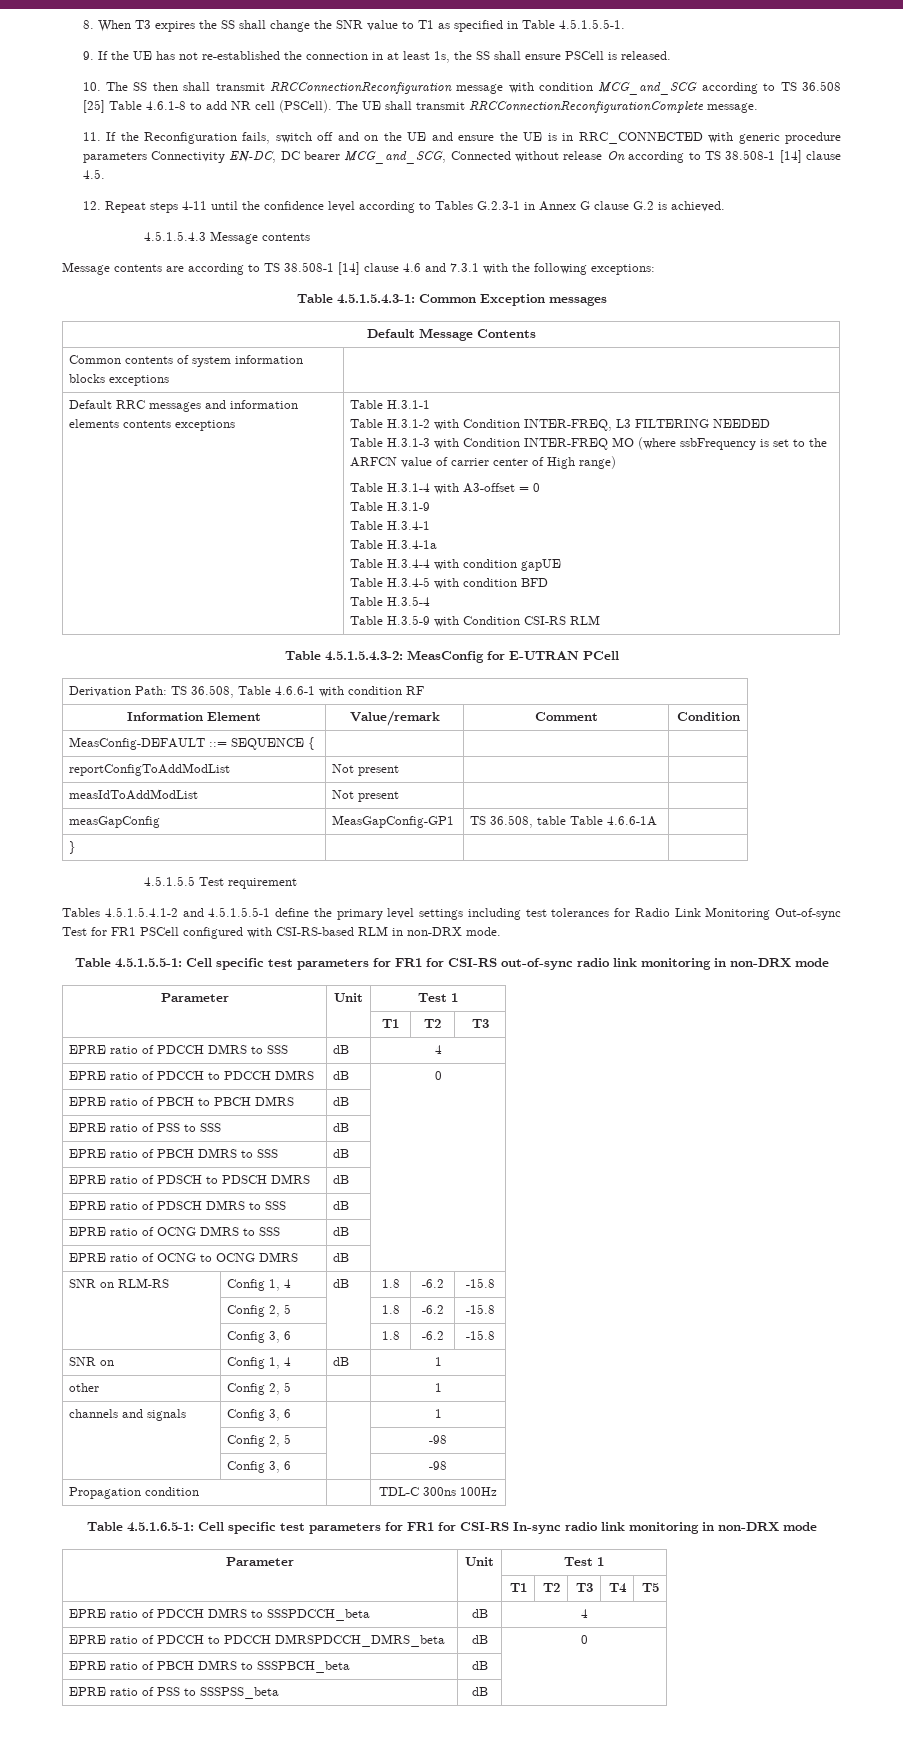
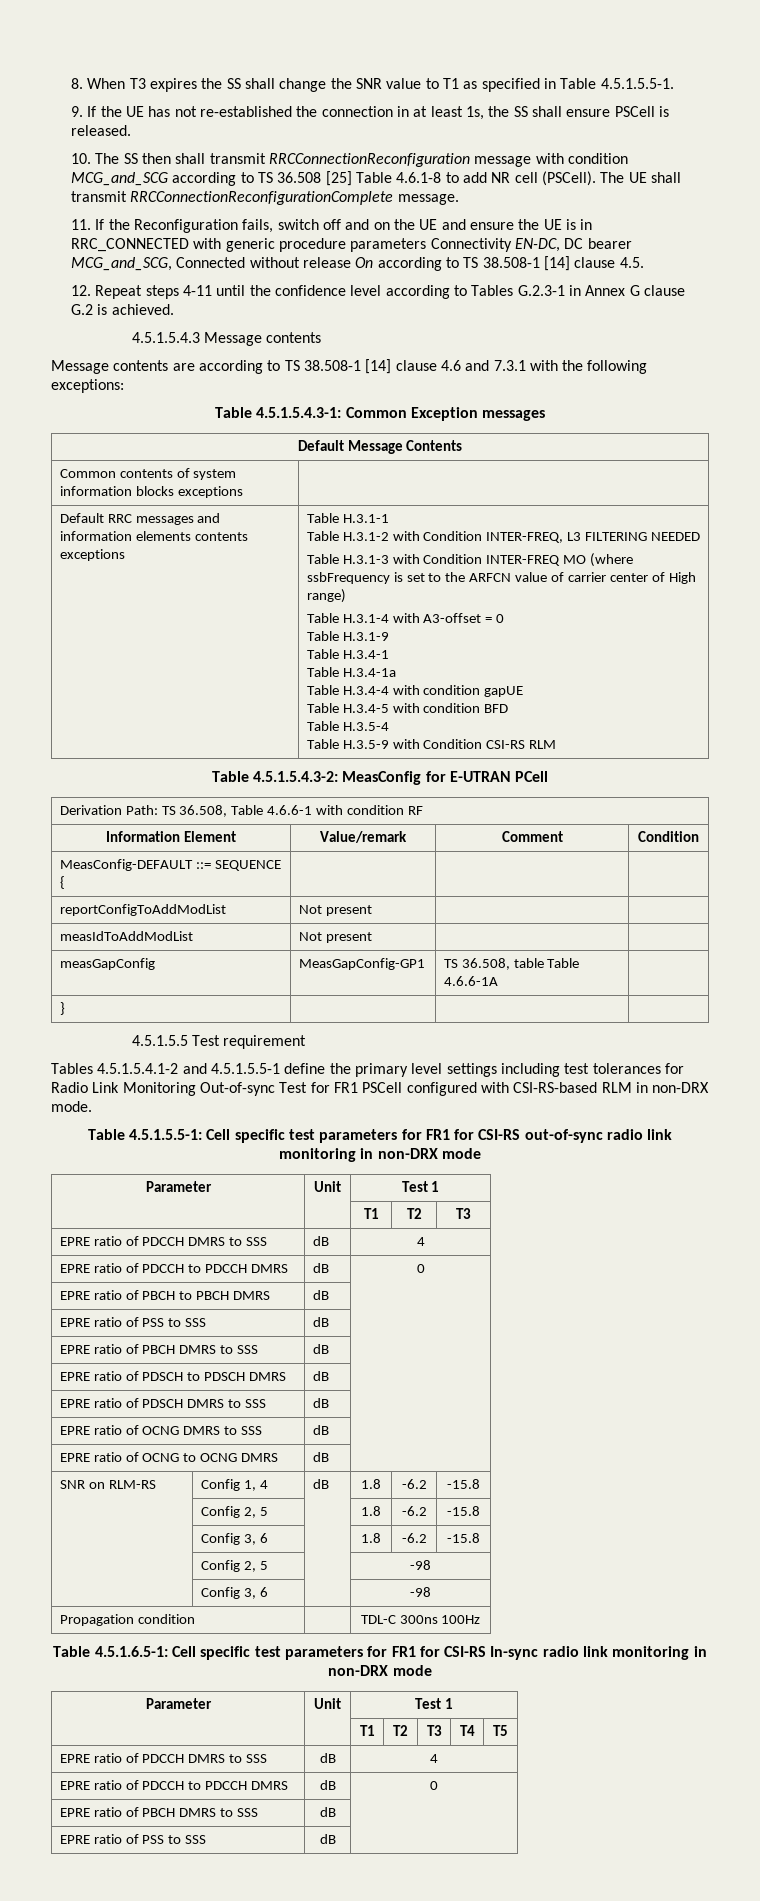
[69,1357,115,1366] [227,1357,292,1369] [333,1357,350,1366] [434,1357,442,1366] [69,1383,100,1392] [227,1382,292,1395] [434,1383,442,1392] [69,1409,187,1421] [227,1409,292,1421] [434,1409,442,1418] // SNR on | Config 1, 4 | dB | 1 // other | Config 2, 5 | | 1 // channels and signals | Config 3, 6 | | 1 -> (480, 1538) none
[267,1609,371,1621] [471,1609,488,1618] [580,1609,588,1618] [69,1634,446,1647] SSSPDCCH_beta | dB | 4 // EPRE ratio of PDCCH to PDCCH DMRSPDCCH_DMRS_beta -> [246,1754,268,1763] [319,1753,336,1763] [430,1754,438,1763] [59,1780,289,1790] SSS | dB | 4 // EPRE ratio of PDCCH to PDCCH DMRS
[257,1661,351,1673] [471,1661,488,1670] [69,1687,280,1699] SSSPBCH_beta | dB | // EPRE ratio of PSS to SSSPSS_beta -> [237,1808,259,1817] [319,1807,336,1817] [59,1834,207,1844] SSS | dB | // EPRE ratio of PSS to SSS

